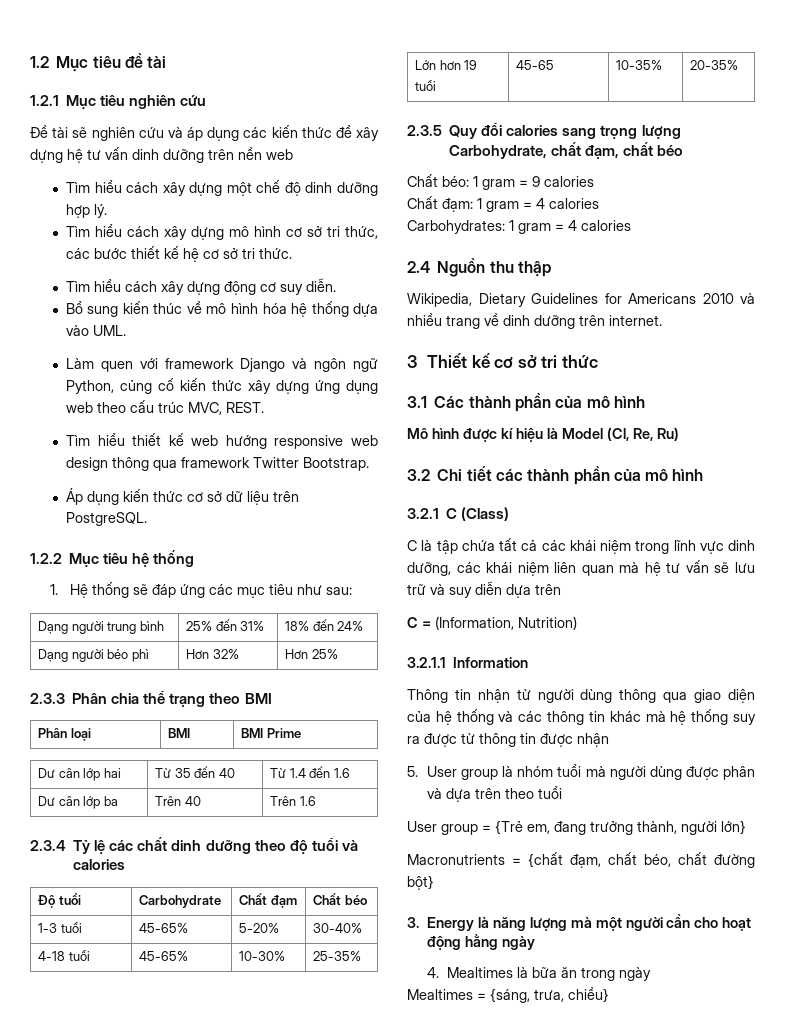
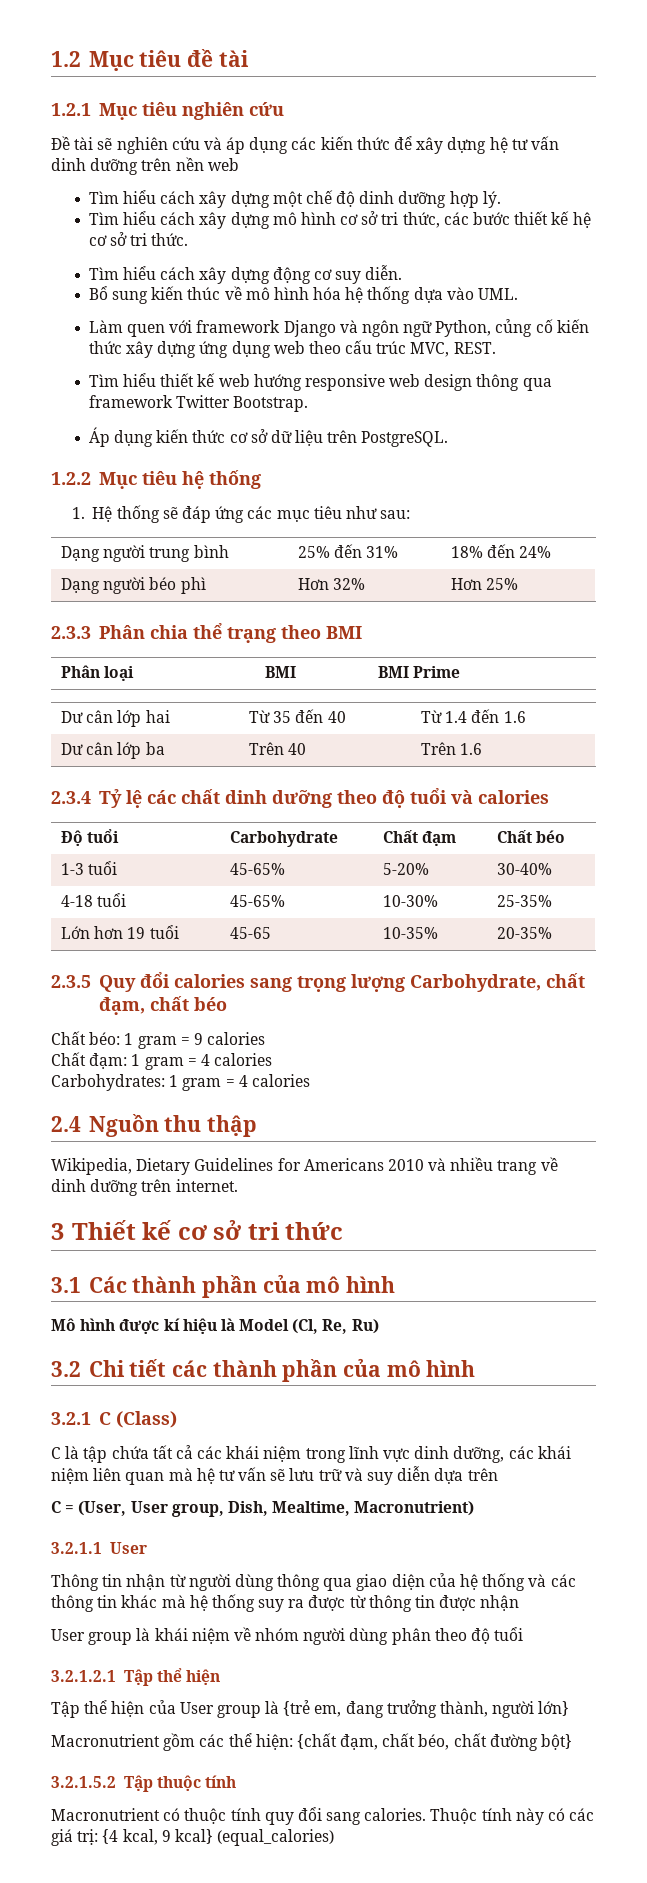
[435,616,577,630] (Information, Nutrition) -> [78,1501,475,1517] (User, User group, Dish, Mealtime, Macronutrient)
[453,657,529,668] Information -> [109,1542,147,1554] User
[407,764,755,780] [427,786,563,802] [407,820,523,835] 5. User group là nhóm tuổi mà người dùng được phân và dựa trên theo tuổi // User group = {Trẻ -> [51,1627,524,1645] [51,1668,221,1686] [51,1700,311,1718] User group là khái niệm về nhóm người dùng phân theo độ tuổi // 3.2.1.2.1 Tập thể hiện // Tập thể hiện của User group là {trẻ
[407,854,521,865] Macronutrients = -> [51,1733,293,1751] Macronutrient gồm các thể hiện:
[407,914,752,932] [427,934,535,951] [427,967,652,981] [407,986,609,1003] 3. Energy là năng lượng mà một người cần cho hoạt động hằng ngày // 4. Mealtimes là bữa ăn trong ngày // Mealtimes = {sáng, trưa, chiều} -> [51,1775,237,1792] [51,1807,595,1825] [51,1829,335,1846] 3.2.1.5.2 Tập thuộc tính // Macronutrient có thuộc tính quy đổi sang calories. Thuộc tính này có các giá trị: {4 kcal, 9 kcal} (equal_calories)

